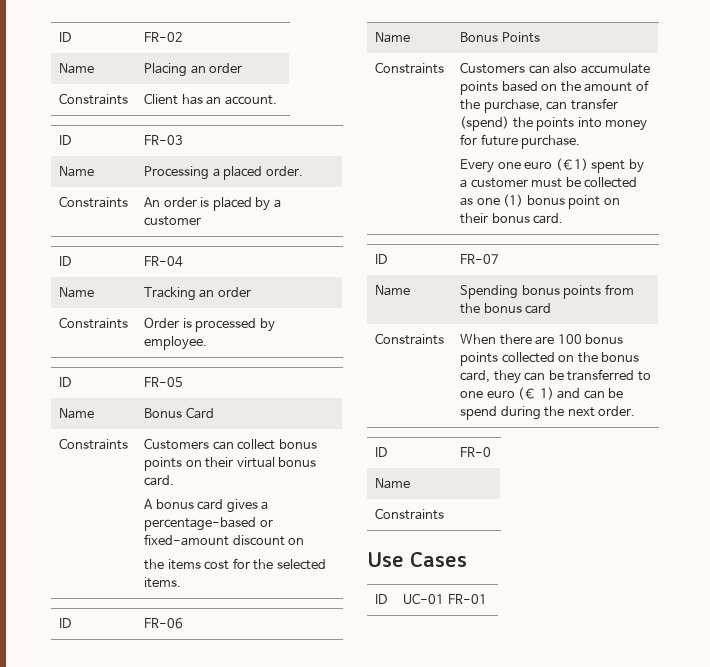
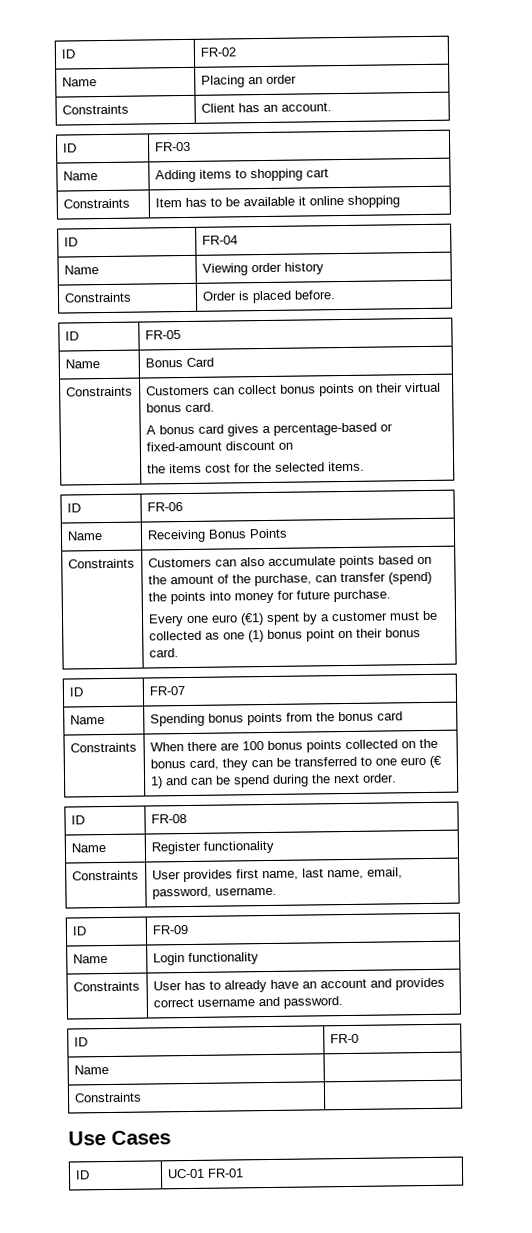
[143,166,303,180] [58,196,128,208] [143,197,281,211] [143,216,201,226] Processing a placed order. // Constraints | An order is placed by a customer -> [154,168,329,183] [62,198,130,209] [154,195,400,208] Adding items to shopping cart // Constraints | Item has to be available it online shopping
[143,287,251,301] Tracking an order -> [201,262,324,276] Viewing order history
[195,318,275,332] [143,336,207,350] processed by employee. -> [251,290,336,304] placed before.
(410, 37) none -> [146,529,206,543] Receiving
(636, 411) none -> [70,815,85,825] [150,814,187,824] [70,843,106,853] [150,840,274,855] [71,870,139,881] [151,867,403,883] [151,886,277,900] [71,926,86,936] [151,925,188,935] [72,954,108,964] [152,952,259,966] [72,981,140,992] [152,977,445,993] [152,996,343,1009] // ID | FR-08 // Name | Register functionality // Constraints | User provides first name, last name, email, password, username. // ID | FR-09 // Name | Login functionality // Constraints | User has to already have an account and provides correct username and password.

